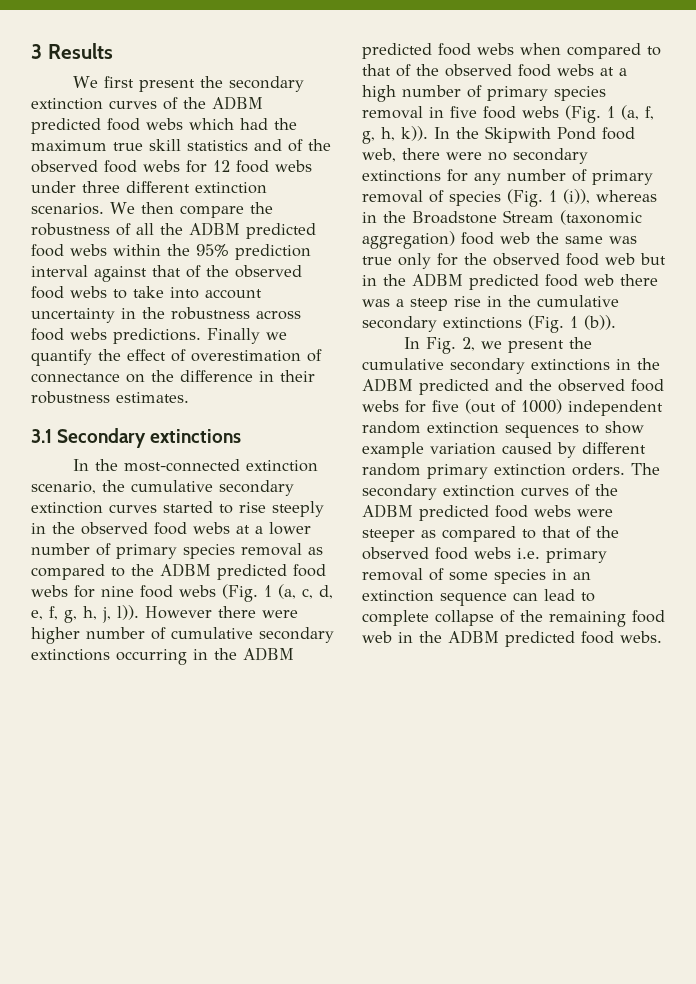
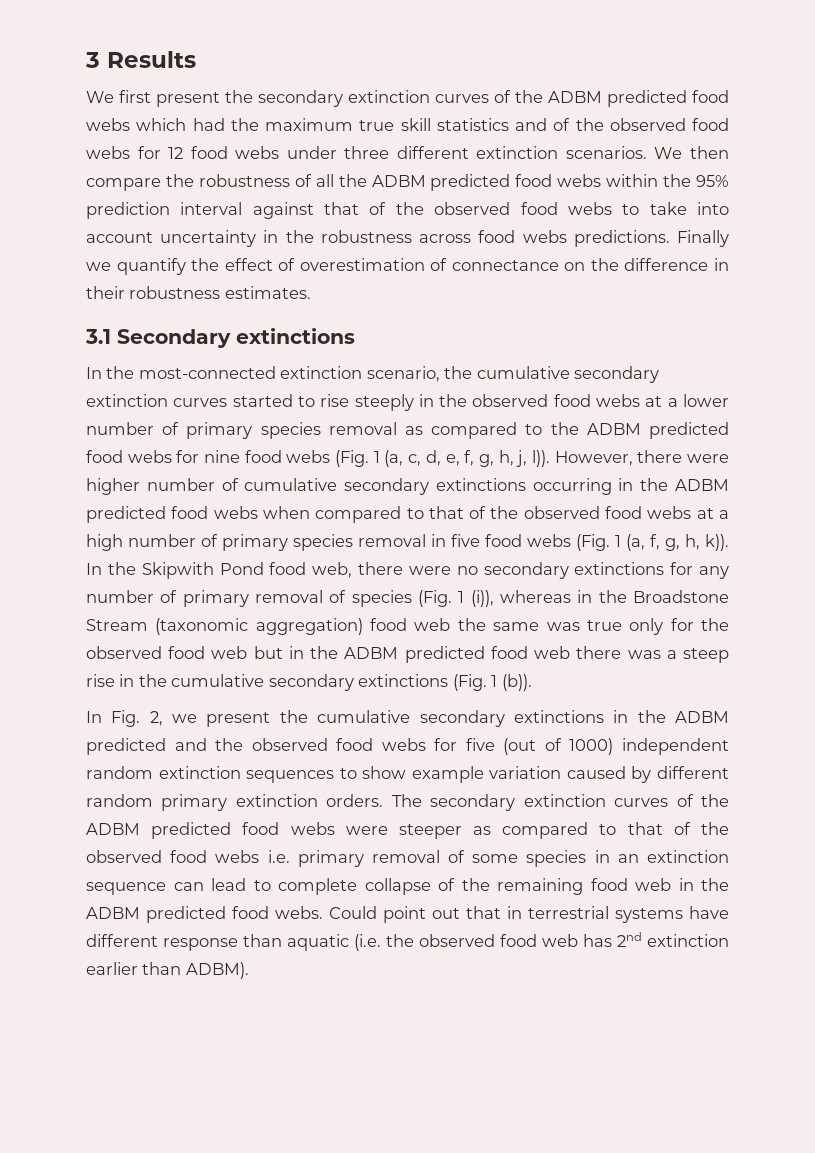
[145,606,212,619] However -> [554,451,633,466] However,
(662, 637) none -> [329,906,729,923] [86,932,729,951] [86,962,249,979] Could point out that in terrestrial systems have different response than aquatic (i.e. the observed food web has 2nd extinction earlier than ADBM).

